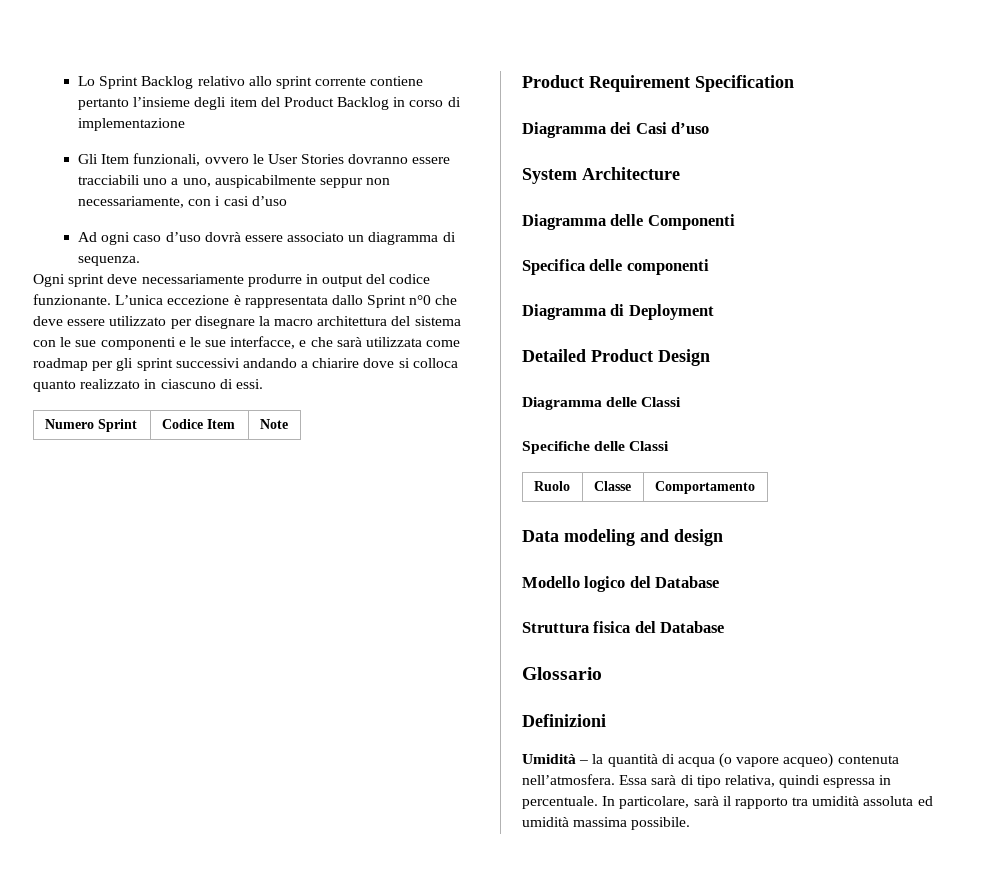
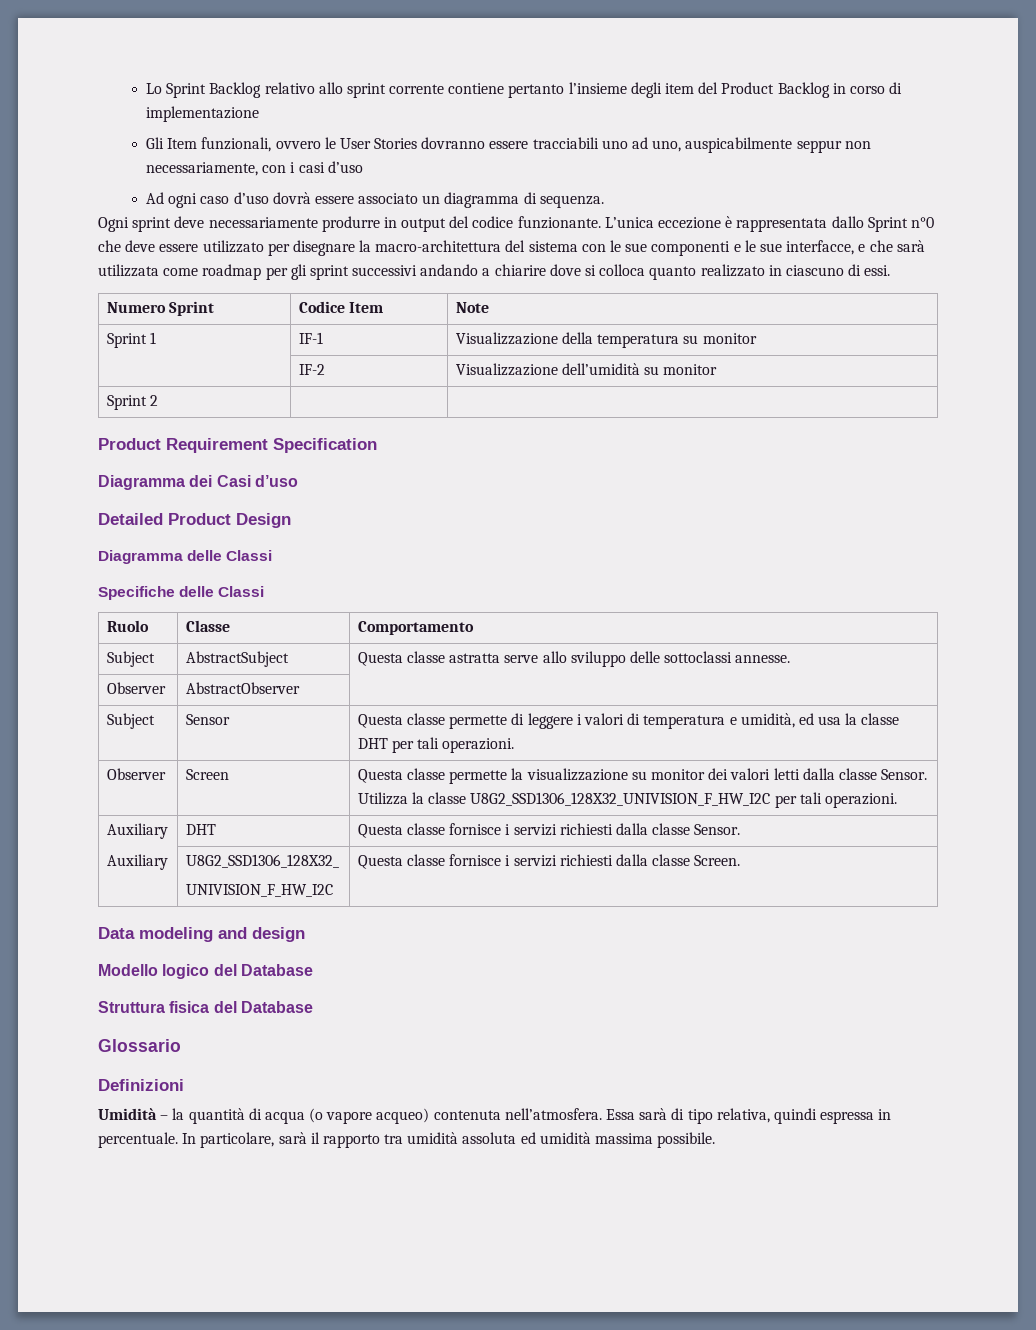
[171,178,179,185] a -> [631,137,648,149] ad
[274,316,388,326] macro architettura -> [375,240,502,252] macro-architettura
(288, 424) none -> [106,332,157,348] [298,332,323,344] [455,332,757,348] [298,364,325,375] [455,363,718,376] [106,395,159,410] // Sprint 1 | IF-1 | Visualizzazione della temperatura su monitor // | IF-2 | Visualizzazione dell’umidità su monitor // Sprint 2 | |
[522,167,680,184] [522,214,735,230] [522,259,709,275] [522,304,714,320] // System Architecture // Diagramma delle Componenti // Specifica delle componenti // Diagramma di Deployment -> (298, 481) none
(755, 487) none -> [106,651,155,667] [185,651,289,667] [357,651,791,667] [106,682,166,694] [185,682,300,694] [106,713,155,729] [185,714,230,725] [357,713,900,729] [357,737,515,753] [106,768,166,780] [185,769,229,780] [357,768,928,784] [357,792,897,808] [106,823,168,839] [185,824,216,835] [357,823,741,838] [106,854,168,870] [185,854,339,868] [185,884,333,897] [357,854,741,869] // Subject | AbstractSubject | Questa classe astratta serve allo sviluppo delle sottoclassi annesse. // Observer | AbstractObserver | // Subject | Sensor | Questa classe permette di leggere i valori di temperatura e umidità, ed usa la classe DHT per tali operazioni. // Observer | Screen | Questa classe permette la visualizzazione su monitor dei valori letti dalla classe Sensor. Utilizza la classe U8G2_SSD1306_128X32_UNIVISION_F_HW_I2C per tali operazioni. // Auxiliary | DHT | Questa classe fornisce i servizi richiesti dalla classe Sensor. // Auxiliary | U8G2_SSD1306_128X32_ // UNIVISION_F_HW_I2C | Questa classe fornisce i servizi richiesti dalla classe Screen.

